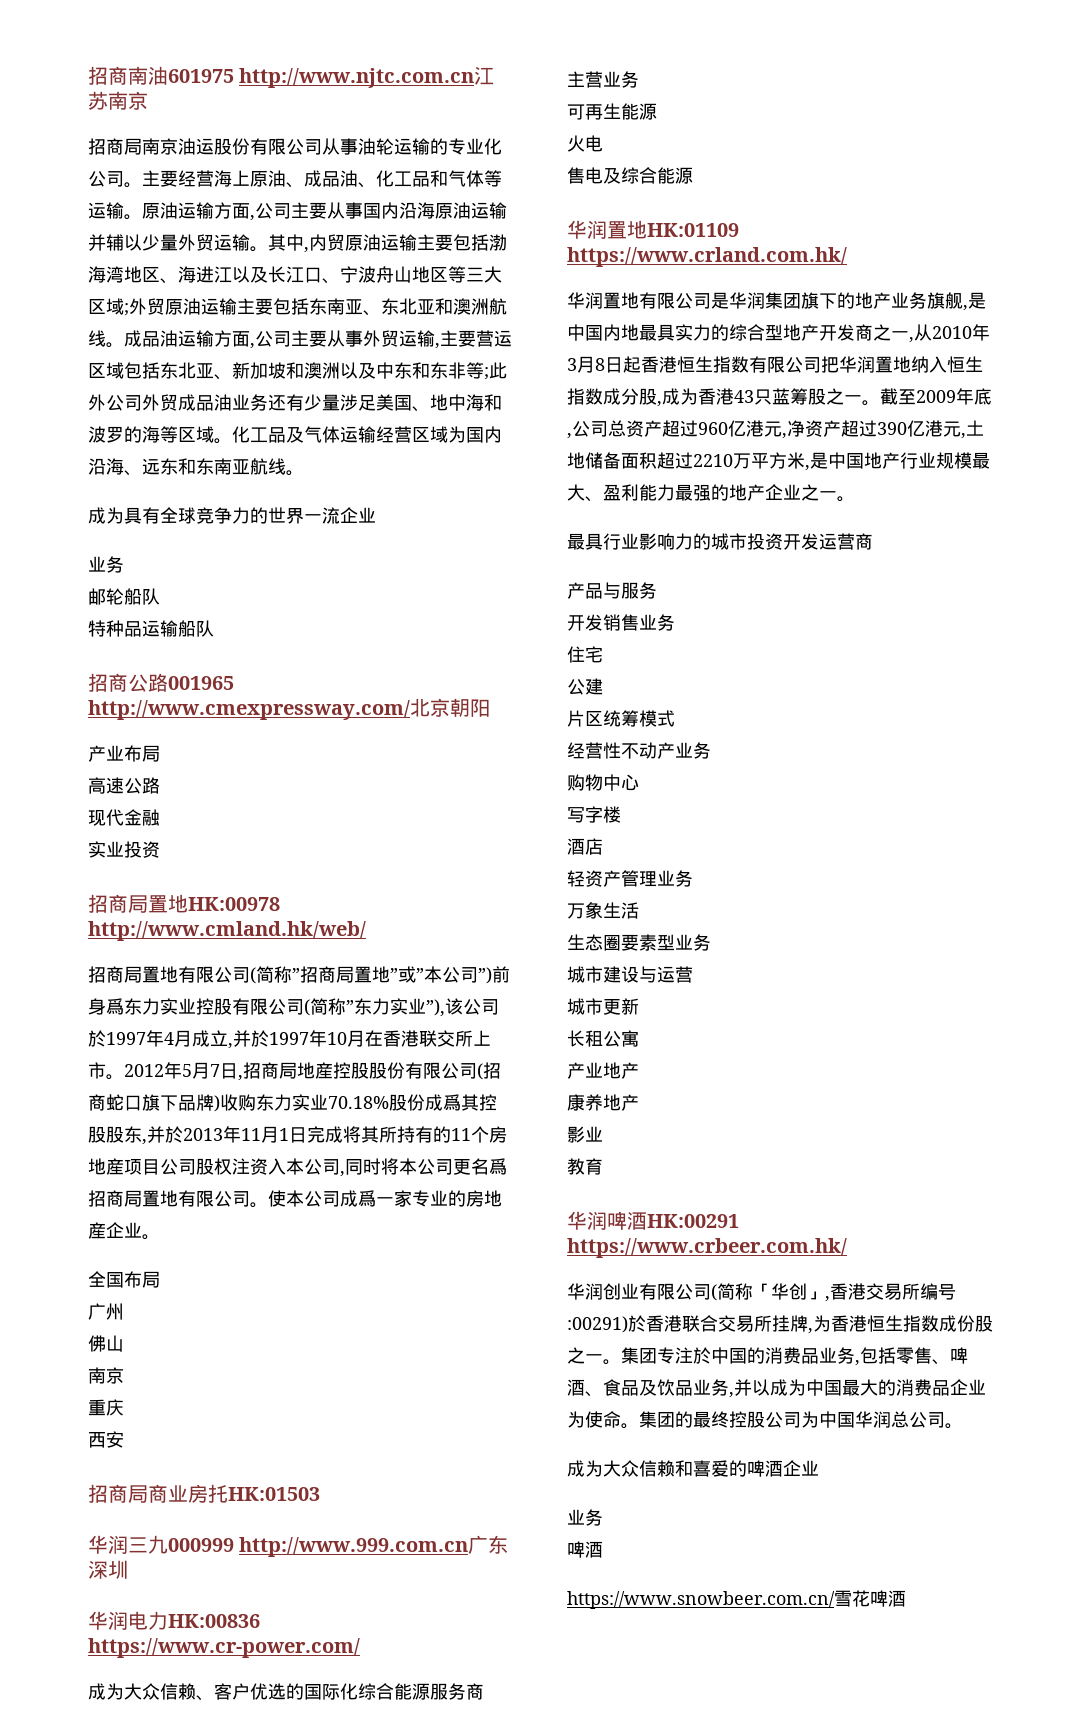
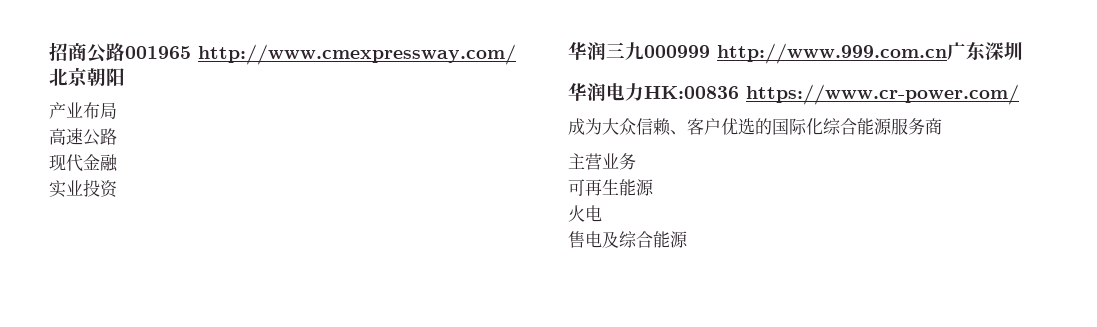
[88,66,495,88] [88,91,148,110] [88,138,502,155] [88,170,502,188] [88,202,507,221] [88,234,507,253] [88,266,502,284] [88,298,507,316] [88,330,512,349] [88,362,507,380] [88,394,502,412] [88,426,502,444] [88,458,304,476] [88,507,376,524] [88,556,124,573] [88,588,160,605] [88,620,214,637] [88,673,128,692] 招商南油601975 http://www.njtc.com.cn江苏南京 // 招商局南京油运股份有限公司从事油轮运输的专业化公司。主要经营海上原油、成品油、化工品和气体等运输。原油运输方面,公司主要从事国内沿海原油运输并辅以少量外贸运输。其中,内贸原油运输主要包括渤海湾地区、海进江以及长江口、宁波舟山地区等三大区域;外贸原油运输主要包括东南亚、东北亚和澳洲航线。成品油运输方面,公司主要从事外贸运输,主要营运区域包括东北亚、新加坡和澳洲以及中东和东非等;此外公司外贸成品油业务还有少量涉足美国、地中海和波罗的海等区域。化工品及气体运输经营区域为国内沿海、远东和东南亚航线。 // 成为具有全球竞争力的世界一流企业 // 业务 // 邮轮船队 // 特种品运输船队 // 招商 -> [49,42,87,61] 招商
[88,894,280,913] [88,921,366,941] [88,966,510,984] [88,998,499,1017] [88,1030,491,1049] [88,1062,501,1081] [88,1094,497,1112] [88,1126,507,1145] [88,1158,507,1177] [88,1190,502,1208] [88,1222,160,1240] [88,1271,160,1288] [88,1303,124,1320] [88,1335,124,1352] [88,1367,124,1384] [88,1399,124,1416] [88,1431,124,1448] [88,1484,320,1503] // 招商局置地HK:00978 http://www.cmland.hk/web/ // 招商局置地有限公司(简称”招商局置地”或”本公司”)前身爲东力实业控股有限公司(简称”东力实业”),该公司於1997年4月成立,并於1997年10月在香港联交所上市。2012年5月7日,招商局地産控股股份有限公司(招商蛇口旗下品牌)收购东力实业70.18%股份成爲其控股股东,并於2013年11月1日完成将其所持有的11个房地産项目公司股权注资入本公司,同时将本公司更名爲招商局置地有限公司。使本公司成爲一家专业的房地産企业。 // 全国布局 // 广州 // 佛山 // 南京 // 重庆 // 西安 // 招商局商业房托HK:01503 -> (118, 189) none
[567,220,739,239] [567,247,847,267] [567,292,986,311] [567,324,990,343] [567,356,983,373] [567,388,992,407] [567,420,984,439] [567,452,990,471] [567,484,855,502] [567,533,873,550] [567,582,657,599] [567,614,675,631] [567,646,603,663] [567,678,603,695] [567,710,675,727] [567,742,711,759] [567,774,639,791] [567,806,621,823] [567,838,603,855] [567,870,693,887] [567,902,639,919] [567,934,711,951] [567,966,693,983] [567,998,639,1015] [567,1030,639,1047] [567,1062,639,1079] [567,1094,639,1111] [567,1126,603,1143] [567,1158,603,1175] [567,1211,739,1230] [567,1238,847,1258] [567,1283,956,1302] [567,1315,993,1334] [567,1347,968,1366] [567,1379,986,1398] [567,1411,963,1429] [567,1460,819,1477] [567,1509,603,1526] [567,1541,603,1558] [567,1590,906,1609] // 华润置地HK:01109 https://www.crland.com.hk/ // 华润置地有限公司是华润集团旗下的地产业务旗舰,是中国内地最具实力的综合型地产开发商之一,从2010年3月8日起香港恒生指数有限公司把华润置地纳入恒生指数成分股,成为香港43只蓝筹股之一。截至2009年底,公司总资产超过960亿港元,净资产超过390亿港元,土地储备面积超过2210万平方米,是中国地产行业规模最大、盈利能力最强的地产企业之一。 // 最具行业影响力的城市投资开发运营商 // 产品与服务 // 开发销售业务 // 住宅 // 公建 // 片区统筹模式 // 经营性不动产业务 // 购物中心 // 写字楼 // 酒店 // 轻资产管理业务 // 万象生活 // 生态圈要素型业务 // 城市建设与运营 // 城市更新 // 长租公寓 // 产业地产 // 康养地产 // 影业 // 教育 // 华润啤酒HK:00291 https://www.crbeer.com.hk/ // 华润创业有限公司(简称「华创」,香港交易所编号:00291)於香港联合交易所挂牌,为香港恒生指数成份股之一。集团专注於中国的消费品业务,包括零售、啤酒、食品及饮品业务,并以成为中国最大的消费品企业为使命。集团的最终控股公司为中国华润总公司。 // 成为大众信赖和喜爱的啤酒企业 // 业务 // 啤酒 // https://www.snowbeer.com.cn/雪花啤酒 -> (688, 239) none

